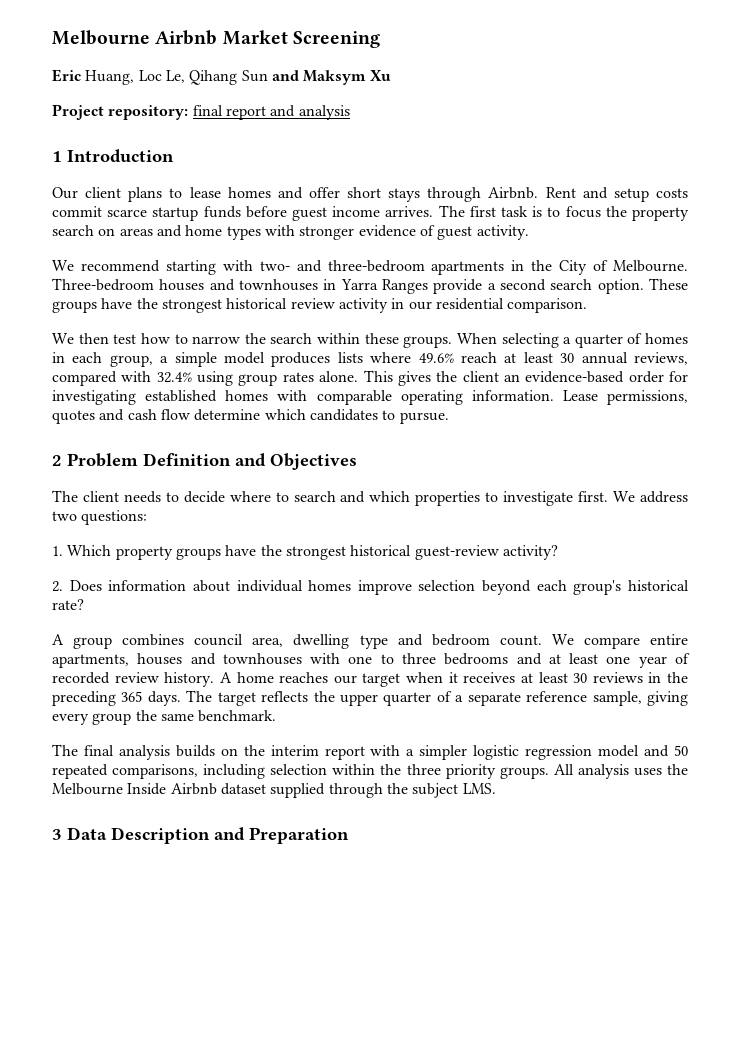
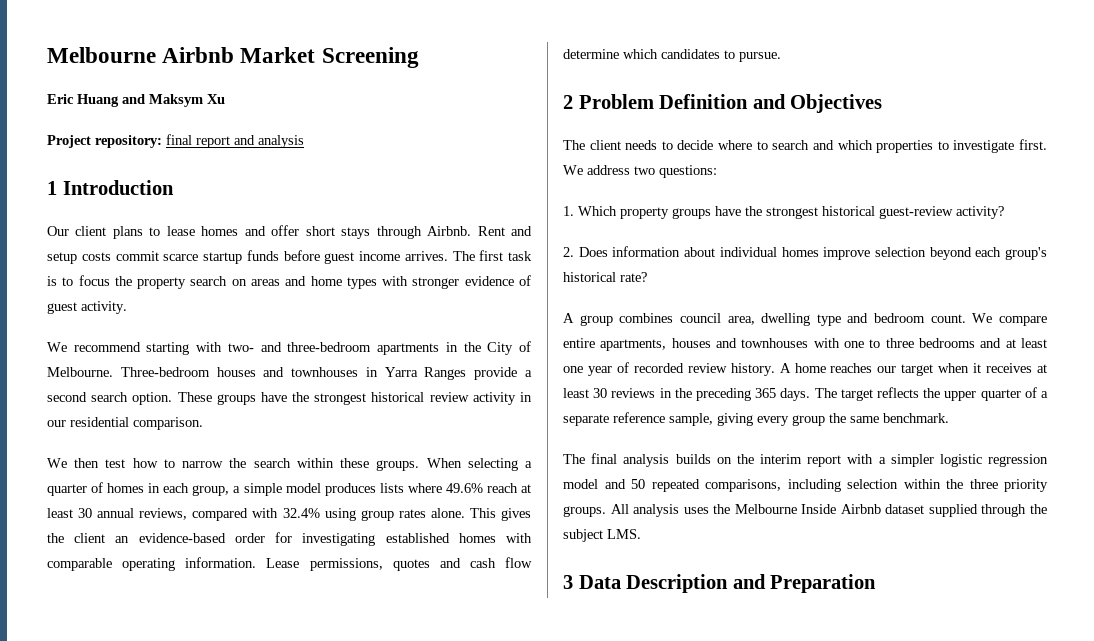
[85,70,268,85] Huang, Loc Le, Qihang Sun -> [77,94,119,107] Huang

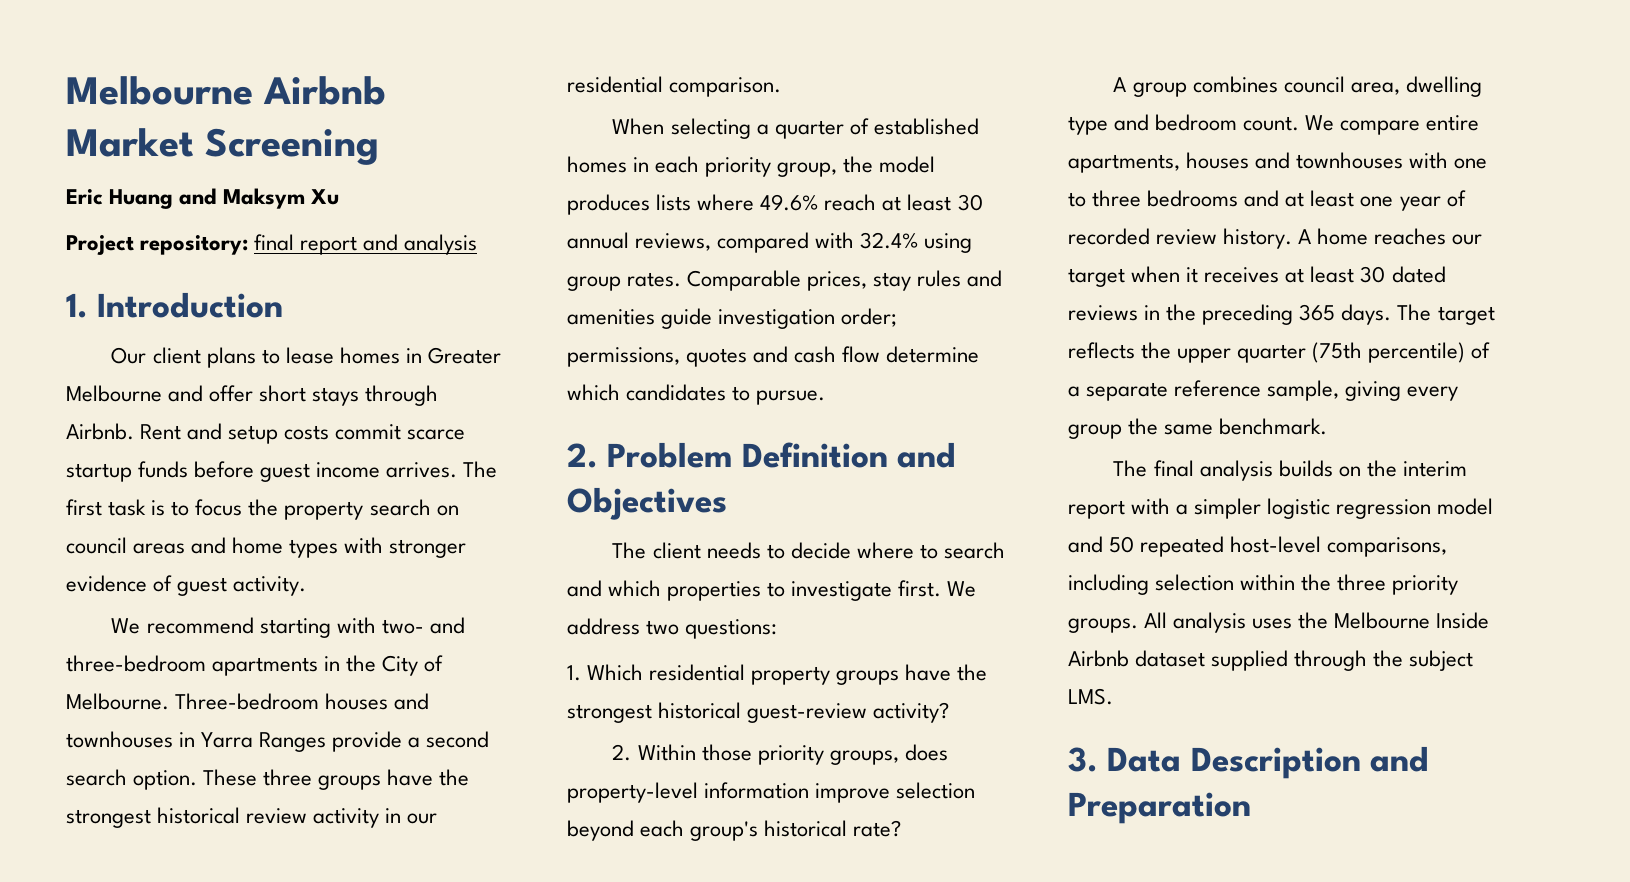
[47,181,57,195] 1 -> [66,293,88,318] 1.
(239, 231) none -> [405,347,501,364] [66,385,162,402] in Greater Melbourne
(247, 282) none -> [66,537,127,554] council
(212, 397) none -> [263,769,313,786] three
[47,458,420,471] We then test how to narrow the search within these groups. -> (782, 87) none
(104, 487) none -> [873,118,979,135] established
[192,483,282,496] group, a simple -> [705,156,874,177] priority group, the
[398,508,531,521] [47,532,532,546] [47,557,300,571] rates alone. This gives the client an evidence-based order for investigating established homes with comparable operating information. Lease -> [627,270,1003,291] [567,308,898,329] rates. Comparable prices, stay rules and amenities guide investigation order;
[563,95,573,109] 2 -> [567,443,598,468] 2.
(617, 211) none -> [649,664,746,681] residential
[578,246,819,257] Does information about individual homes -> [637,744,948,765] [567,782,810,803] Within those priority groups, does property-level information
(608, 393) none -> [1391,266,1446,283] dated
(1021, 395) none -> [1312,342,1466,363] (75th percentile)
(700, 485) none -> [1230,536,1322,553] host-level
[563,575,573,589] 3 -> [1068,747,1098,772] 3.

